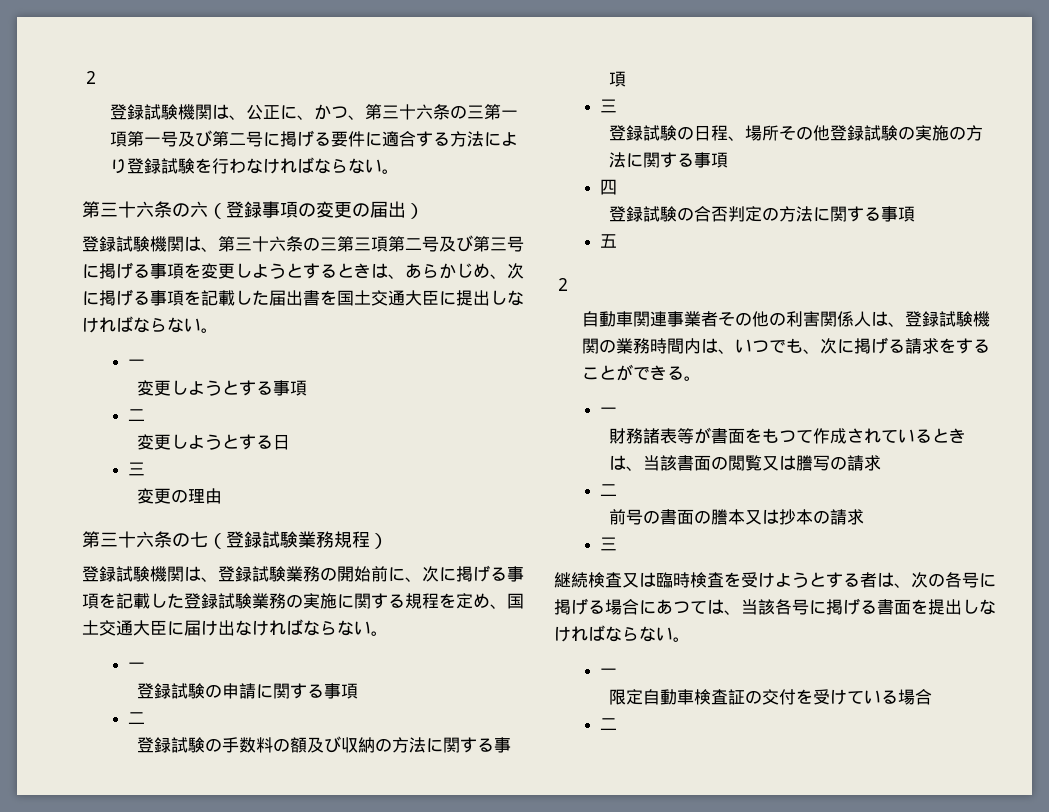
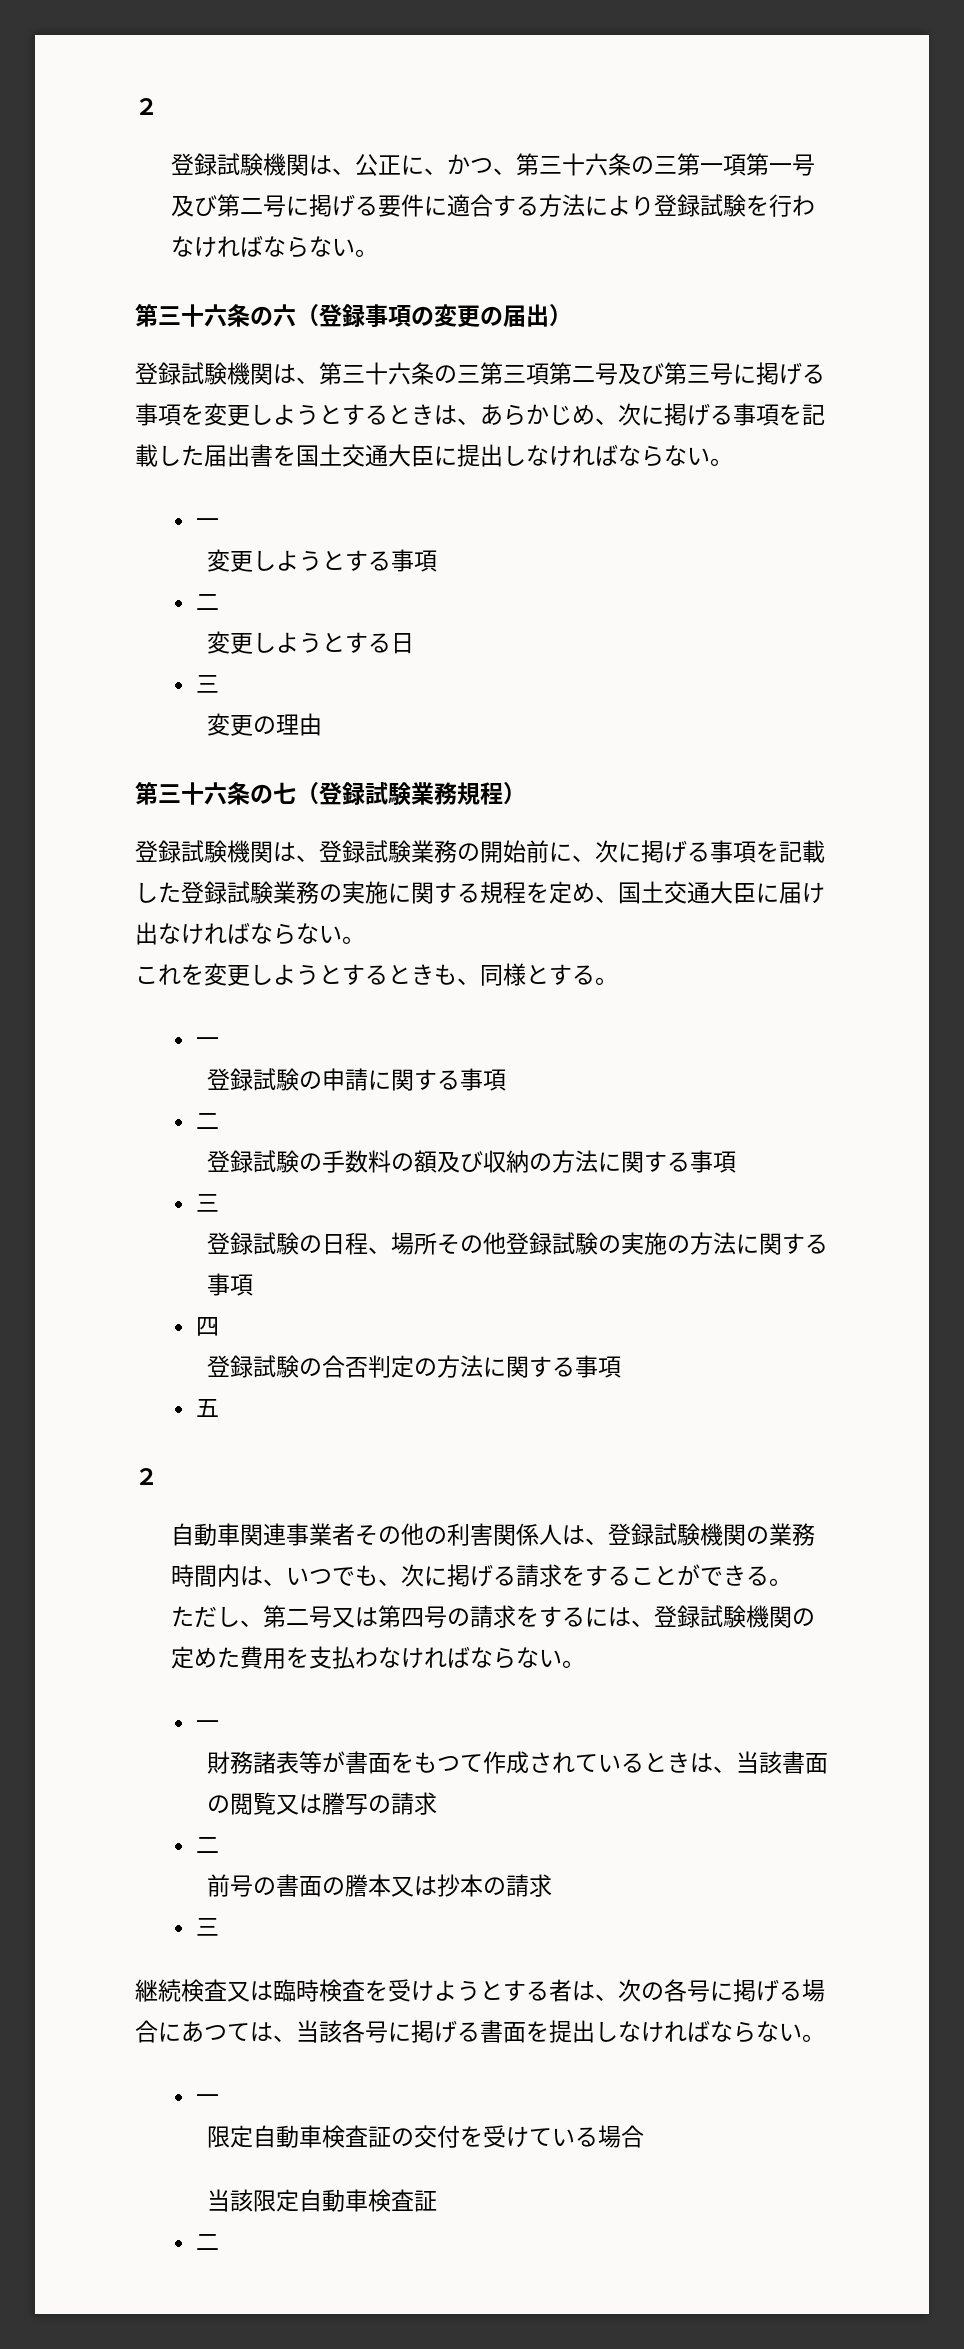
(388, 633) none -> [135,963,618,986] // これを変更しようとするときも、同様とする。
(701, 378) none -> [170,1605,815,1628] [170,1646,585,1669] // ただし、第二号又は第四号の請求をするには、登録試験機関の定めた費用を支払わなければならない。
(933, 697) none -> [206,2189,437,2212] // 当該限定自動車検査証

